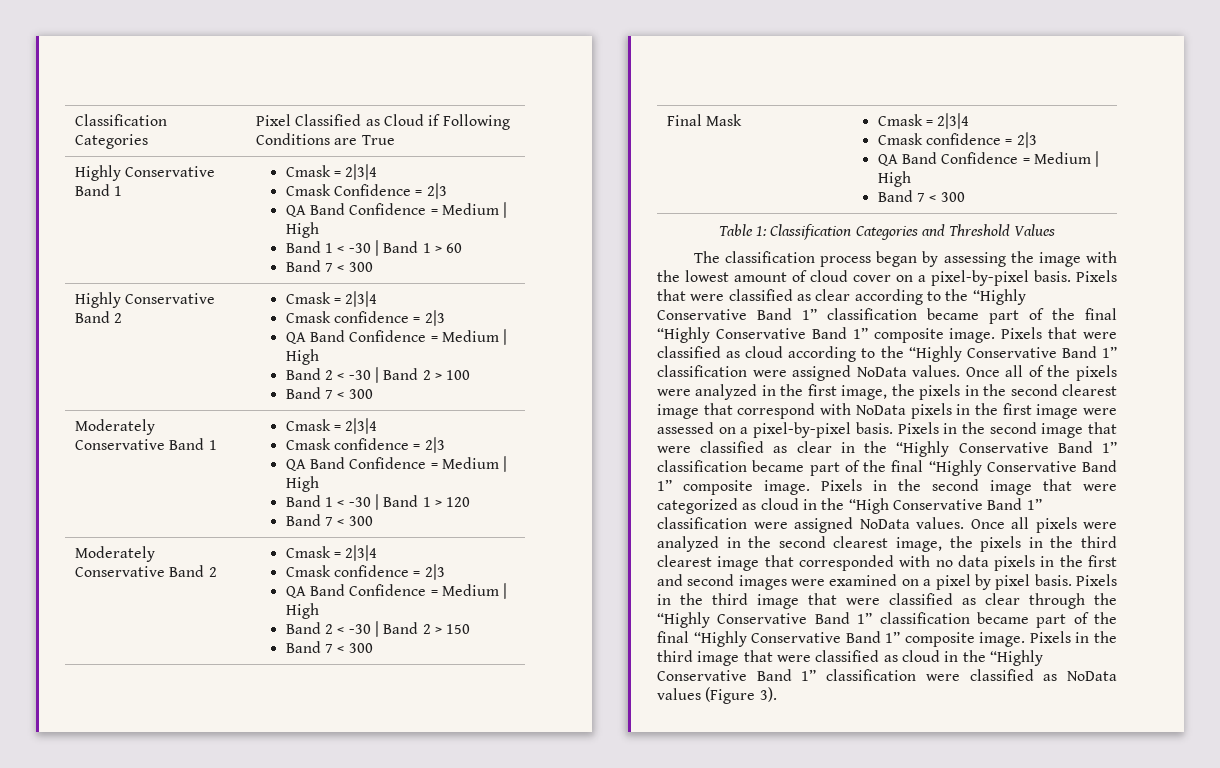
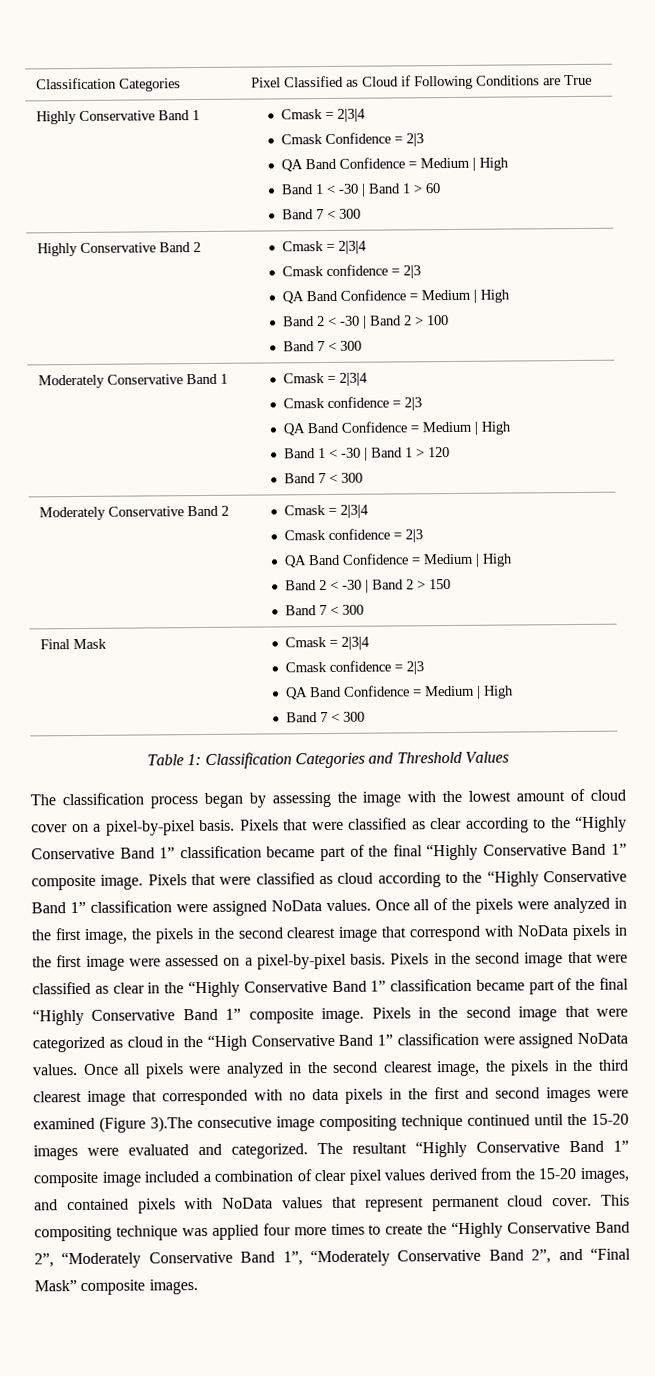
[901,574,1117,590] [657,593,1117,609] [657,612,1117,628] [657,631,1117,647] [657,650,1043,666] [657,669,1117,681] [657,687,777,704] on a pixel by pixel basis. Pixels in the third image that were classified as clear through the “Highly Conservative Band 1” classification became part of the final “Highly Conservative Band 1” composite image. Pixels in the third image that were classified as cloud in the “Highly Conservative Band 1” classification were classified as NoData values (Figure 3). -> [99,1113,629,1133] [33,1140,629,1161] [33,1167,630,1188] [34,1194,630,1214] [34,1221,631,1242] [34,1247,632,1269] [34,1279,198,1295] (Figure 3).The consecutive image compositing technique continued until the 15-20 images were evaluated and categorized. The resultant “Highly Conservative Band 1” composite image included a combination of clear pixel values derived from the 15-20 images, and contained pixels with NoData values that represent permanent cloud cover. This compositing technique was applied four more times to create the “Highly Conservative Band 2”, “Moderately Conservative Band 1”, “Moderately Conservative Band 2”, and “Final Mask” composite images.

